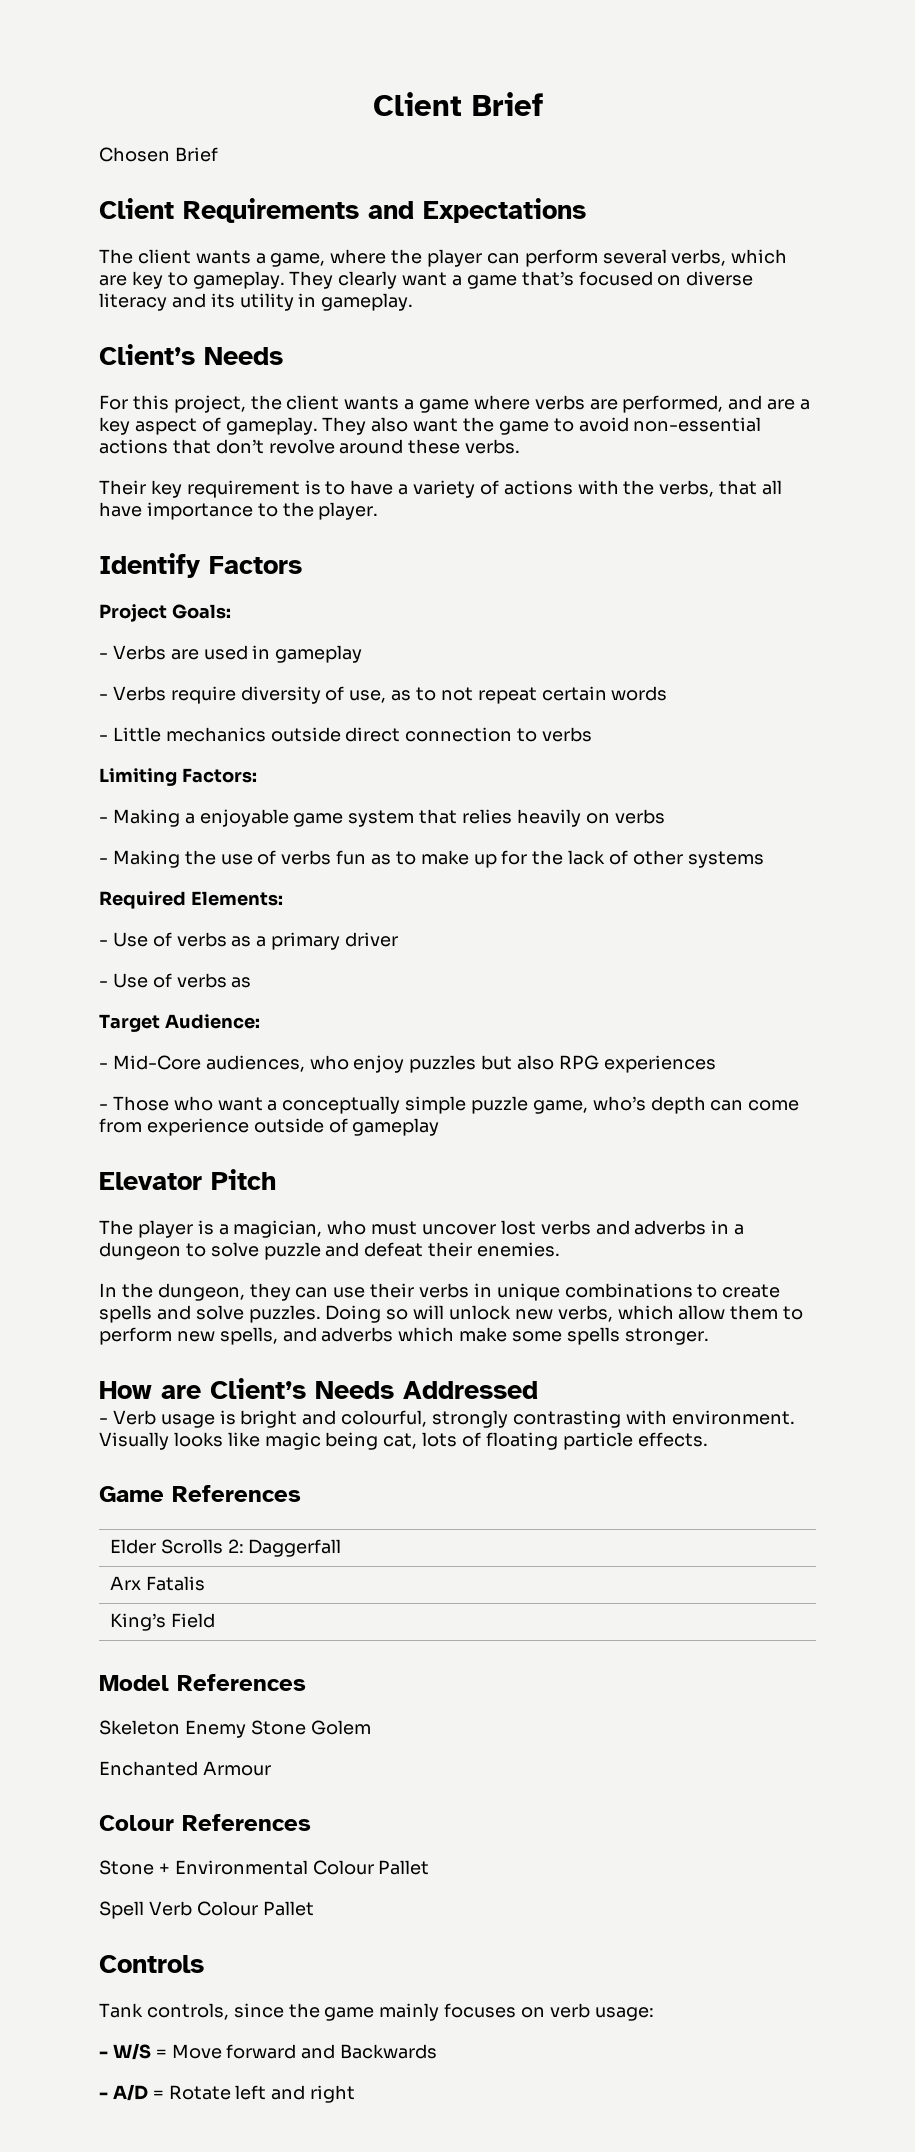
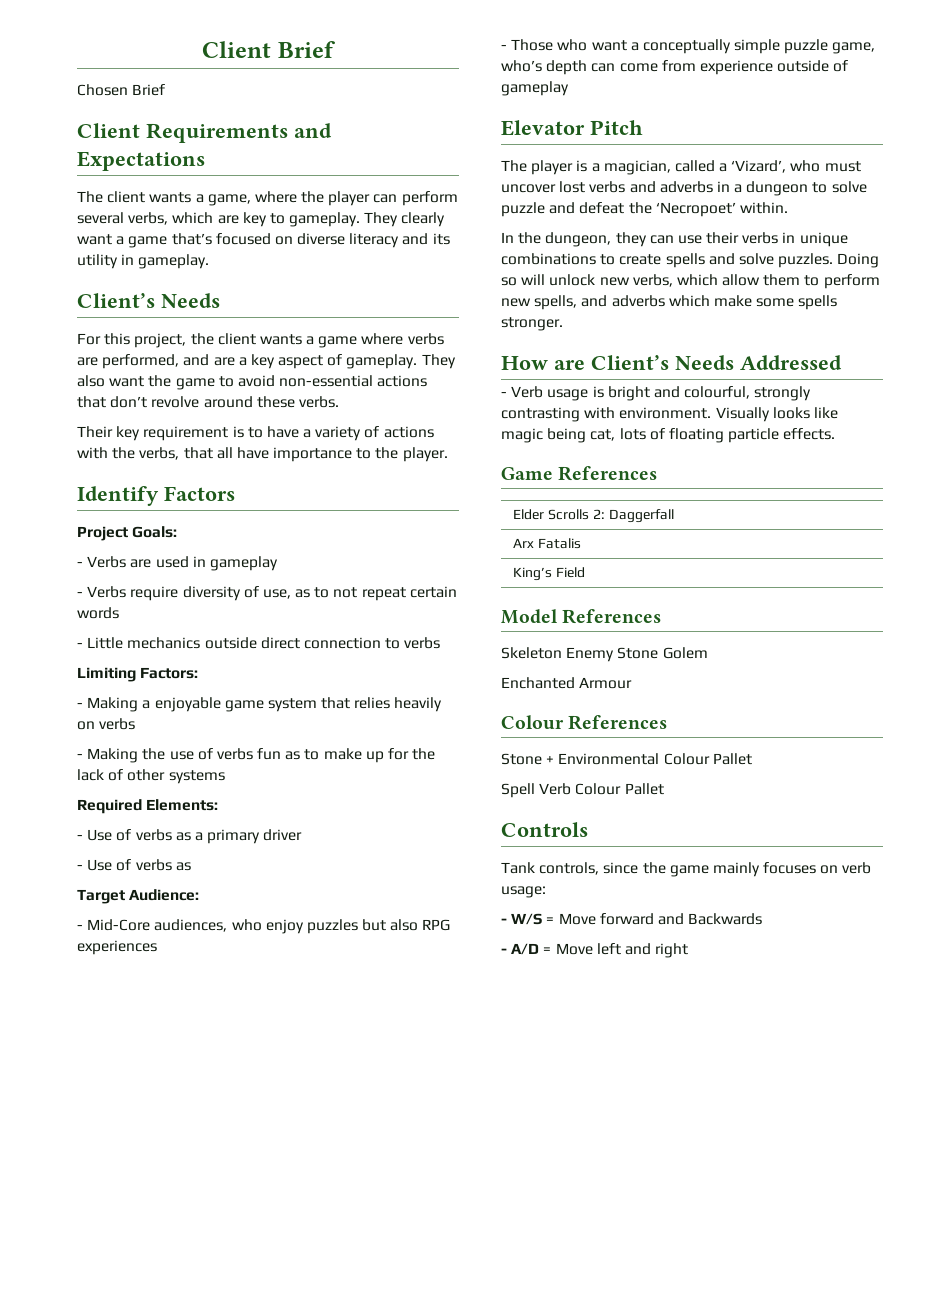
(323, 1229) none -> [674,160,787,173] called a ‘Vizard’,
[428,1242,561,1257] their enemies. -> [628,202,788,217] the ‘Necropoet’ within.
[168,2085,231,2100] Rotate -> [555,943,593,955] Move

